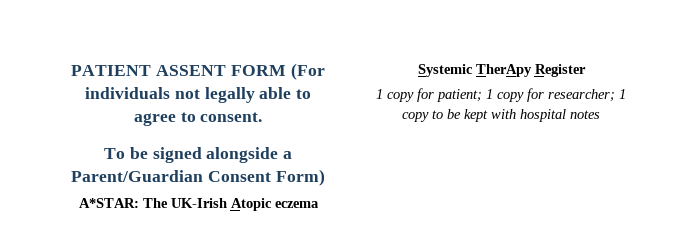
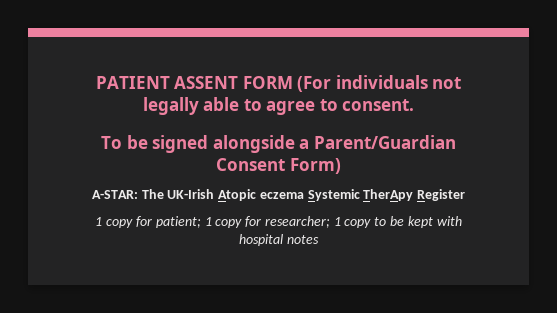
[78,198,139,208] A*STAR: -> [91,190,138,199] A-STAR:

